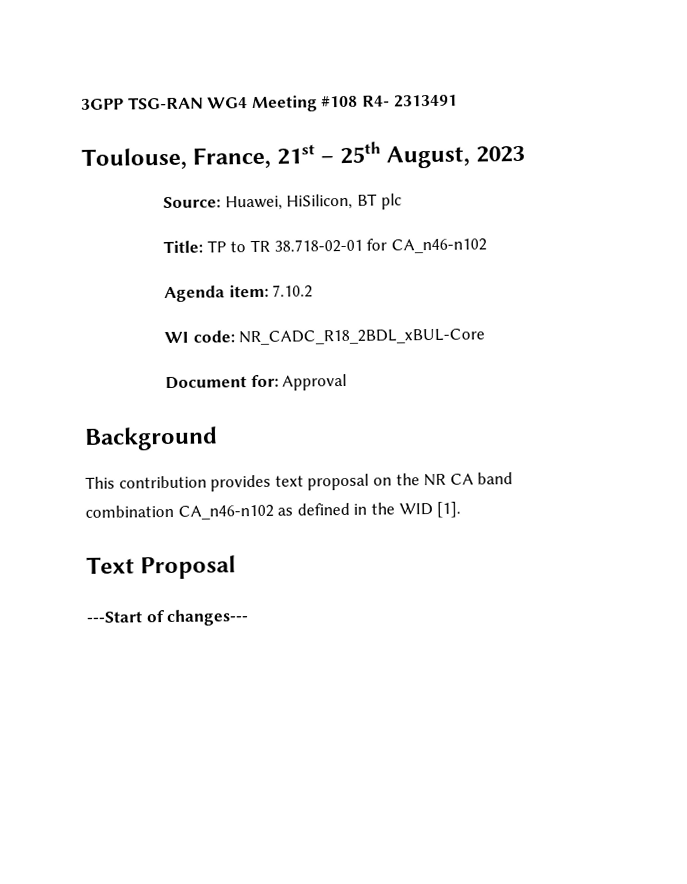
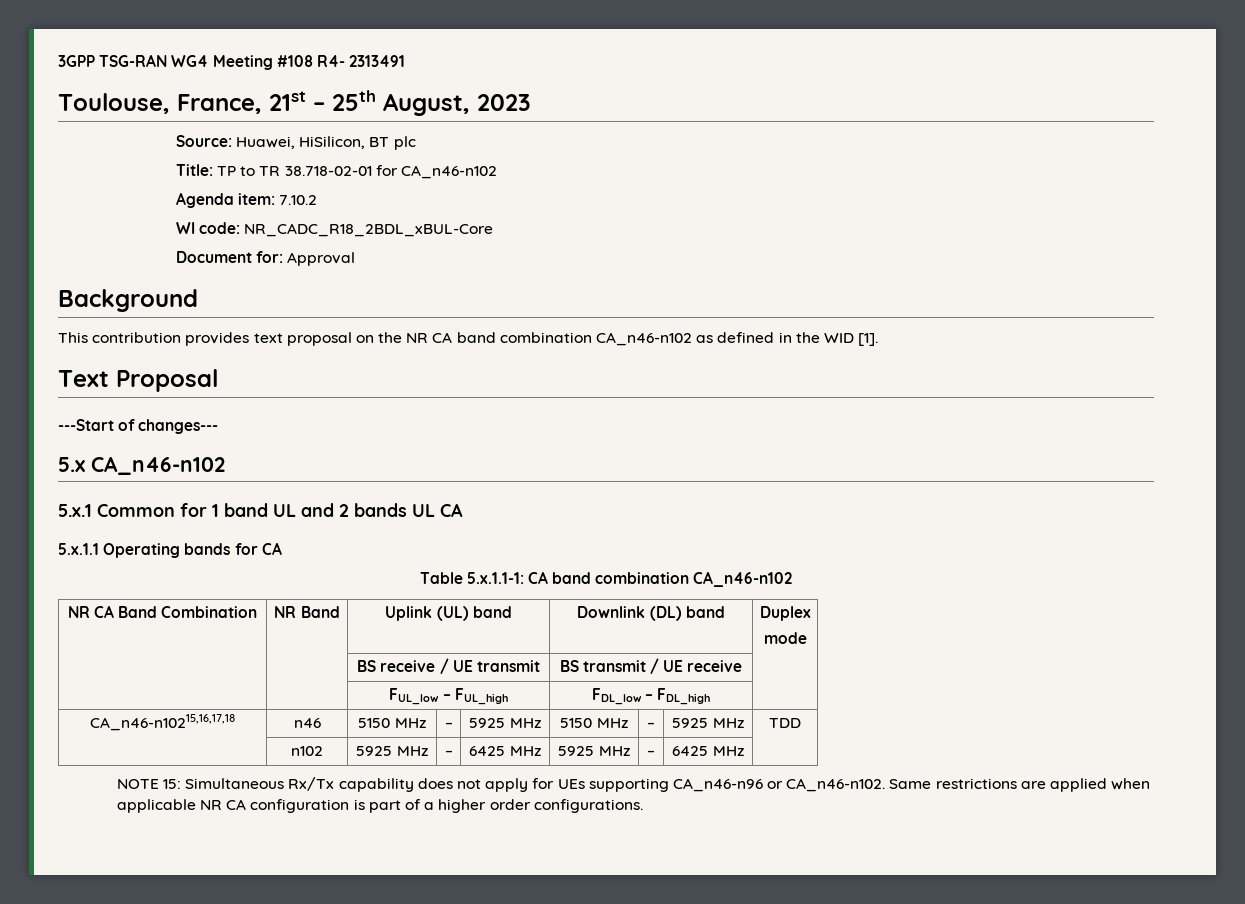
(250, 618) none -> [58,456,225,475] [58,503,463,517] [58,542,282,558] [419,571,793,587] [67,605,258,618] [274,606,340,618] [385,606,512,621] [577,606,725,621] [759,606,811,621] [763,632,807,644] [357,658,540,674] [559,658,743,674] [389,688,508,705] [591,688,711,705] [90,714,235,731] [293,718,321,728] [358,718,426,728] [444,722,453,728] [469,718,541,728] [560,718,628,728] [647,722,655,728] [672,718,744,728] [769,718,801,728] [291,746,323,756] [356,746,428,756] [444,750,453,756] [469,746,541,756] [558,746,630,756] [647,750,655,756] [672,746,744,756] [116,777,1151,792] [116,799,643,813] // 5.x CA_n46-n102 // 5.x.1 Common for 1 band UL and 2 bands UL CA // 5.x.1.1 Operating bands for CA // Table 5.x.1.1-1: CA band combination CA_n46-n102 // NR CA Band Combination | NR Band | Uplink (UL) band | Downlink (DL) band | Duplex // mode // | | BS receive / UE transmit | BS transmit / UE receive | // | | FUL_low – FUL_high | FDL_low – FDL_high | // CA_n46-n10215,16,17,18 | n46 | 5150 MHz | – | 5925 MHz | 5150 MHz | – | 5925 MHz | TDD // | n102 | 5925 MHz | – | 6425 MHz | 5925 MHz | – | 6425 MHz | // NOTE 15: Simultaneous Rx/Tx capability does not apply for UEs supporting CA_n46-n96 or CA_n46-n102. Same restrictions are applied when applicable NR CA configuration is part of a higher order configurations.

